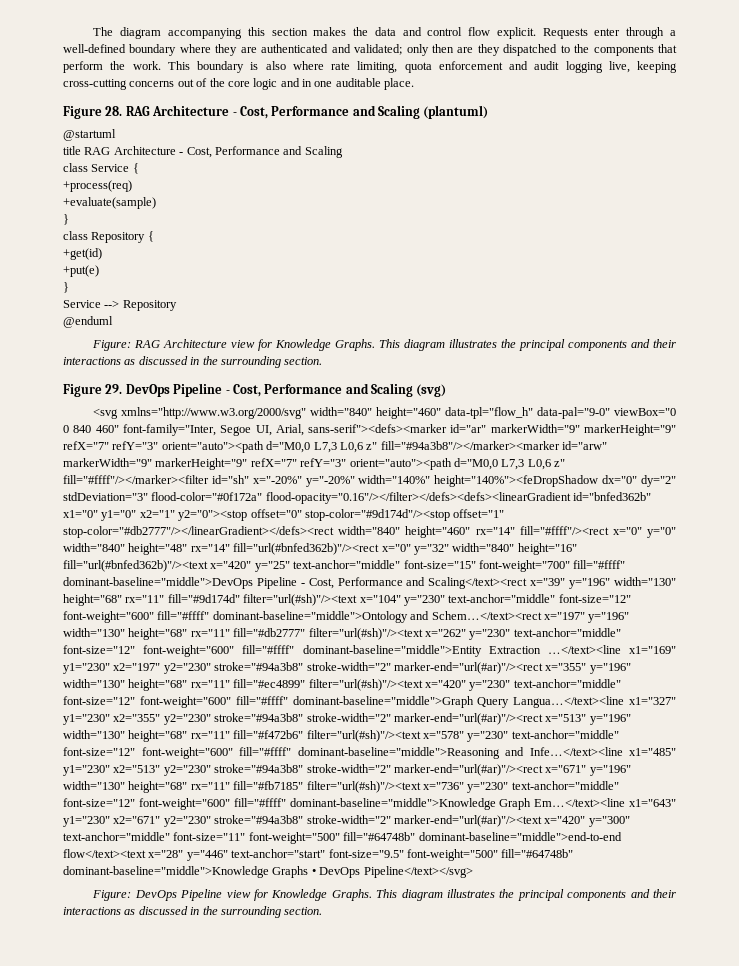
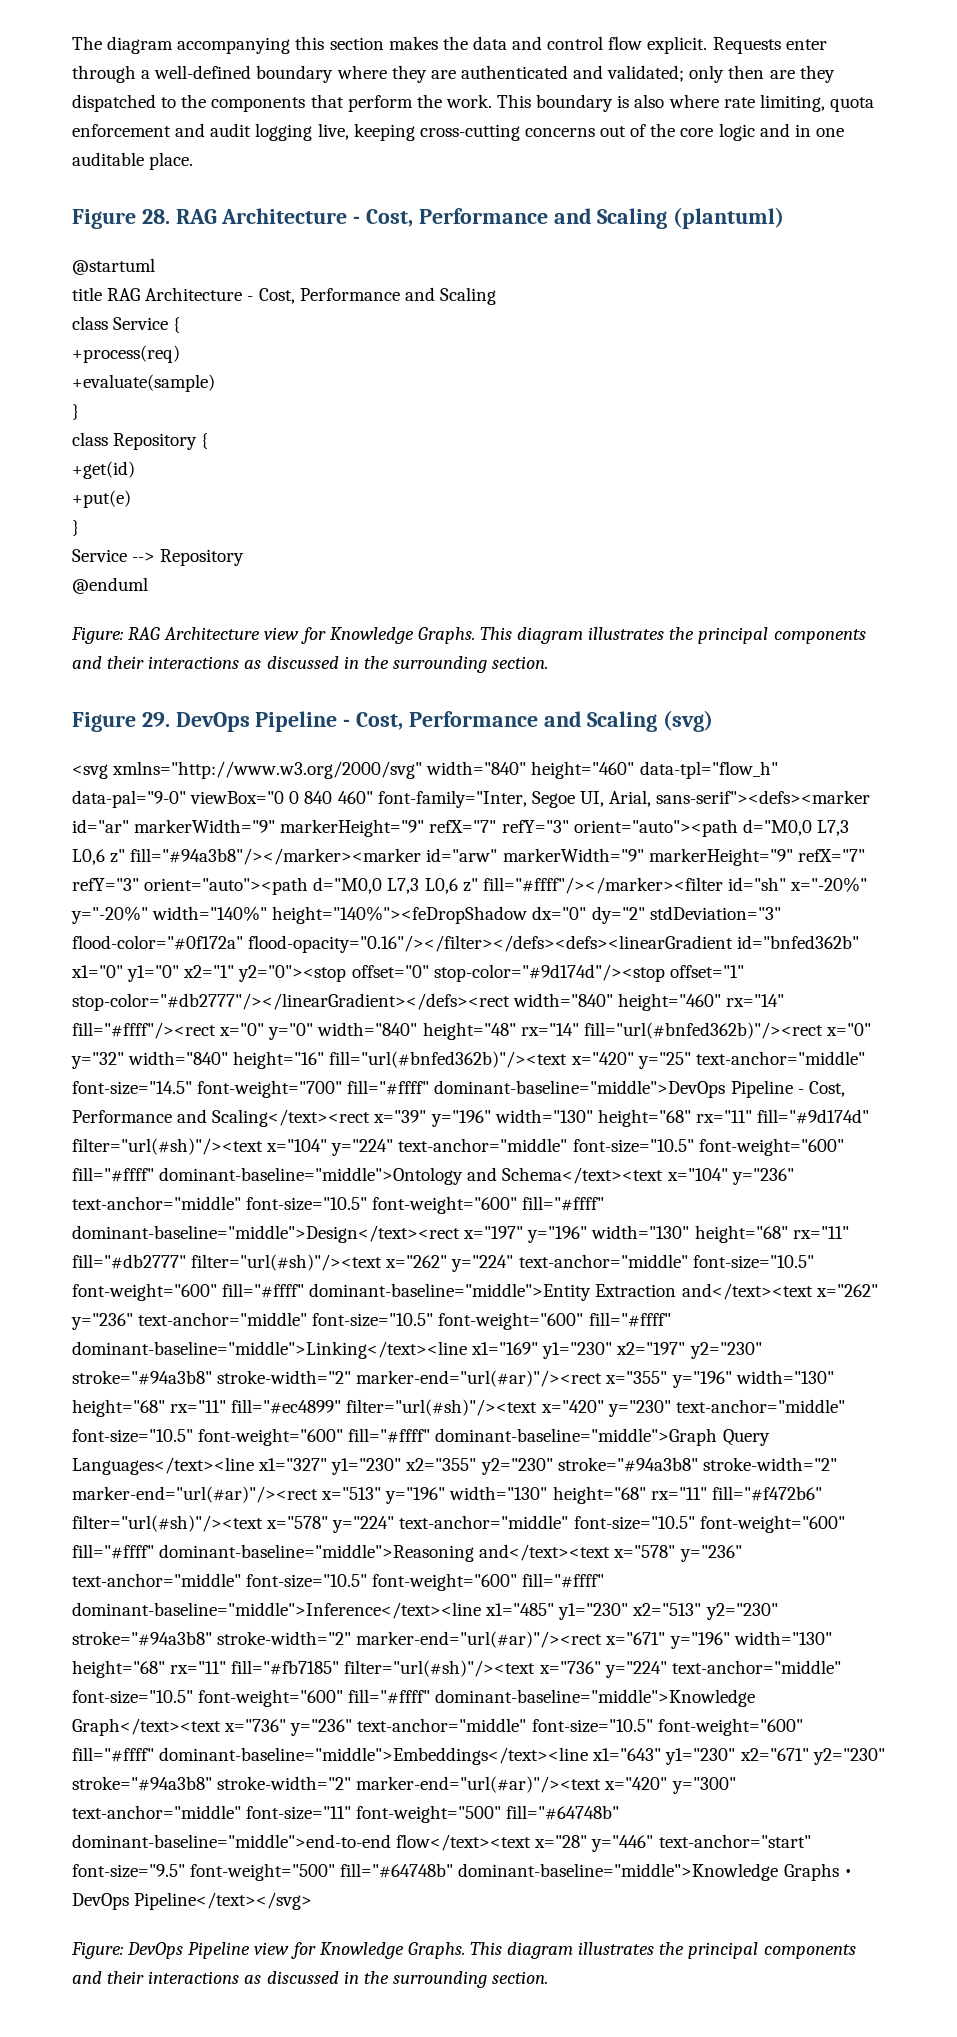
[403,560,476,569] font-size="15" -> [72,1081,192,1095] font-size="14.5"
[403,594,631,606] y="230" text-anchor="middle" font-size="12" -> [331,1138,694,1156] y="224" text-anchor="middle" font-size="10.5"
[431,611,542,620] Schem…</text><rect -> [502,1167,794,1185] [72,1196,605,1214] [72,1225,460,1243] Schema</text><text x="104" y="236" text-anchor="middle" font-size="10.5" font-weight="600" fill="#ffff" dominant-baseline="middle">Design</text><rect
[469,628,621,640] [63,645,135,654] y="230" text-anchor="middle" font-size="12" -> [451,1254,814,1272] y="224" text-anchor="middle" font-size="10.5"
[547,645,621,654] …</text><line -> [681,1283,878,1300] [71,1312,671,1330] [72,1341,467,1359] and</text><text x="262" y="236" text-anchor="middle" font-size="10.5" font-weight="600" fill="#ffff" dominant-baseline="middle">Linking</text><line
[63,696,135,705] font-size="12" -> [72,1429,193,1443] font-size="10.5"
[513,696,625,708] Langua…</text><line -> [72,1457,254,1475] Languages</text><line
[467,730,619,742] [63,747,623,759] y="230" text-anchor="middle" font-size="12" font-weight="600" fill="#ffff" dominant-baseline="middle">Reasoning and Infe…</text><line -> [332,1515,845,1533] [72,1544,742,1562] [72,1573,605,1591] [72,1602,481,1619] y="224" text-anchor="middle" font-size="10.5" font-weight="600" fill="#ffff" dominant-baseline="middle">Reasoning and</text><text x="578" y="236" text-anchor="middle" font-size="10.5" font-weight="600" fill="#ffff" dominant-baseline="middle">Inference</text><line
[467,781,619,793] [63,798,626,810] y="230" text-anchor="middle" font-size="12" font-weight="600" fill="#ffff" dominant-baseline="middle">Knowledge Graph Em…</text><line -> [604,1660,841,1678] [72,1689,756,1707] [72,1718,803,1736] [72,1747,589,1765] y="224" text-anchor="middle" font-size="10.5" font-weight="600" fill="#ffff" dominant-baseline="middle">Knowledge Graph</text><text x="736" y="236" text-anchor="middle" font-size="10.5" font-weight="600" fill="#ffff" dominant-baseline="middle">Embeddings</text><line

